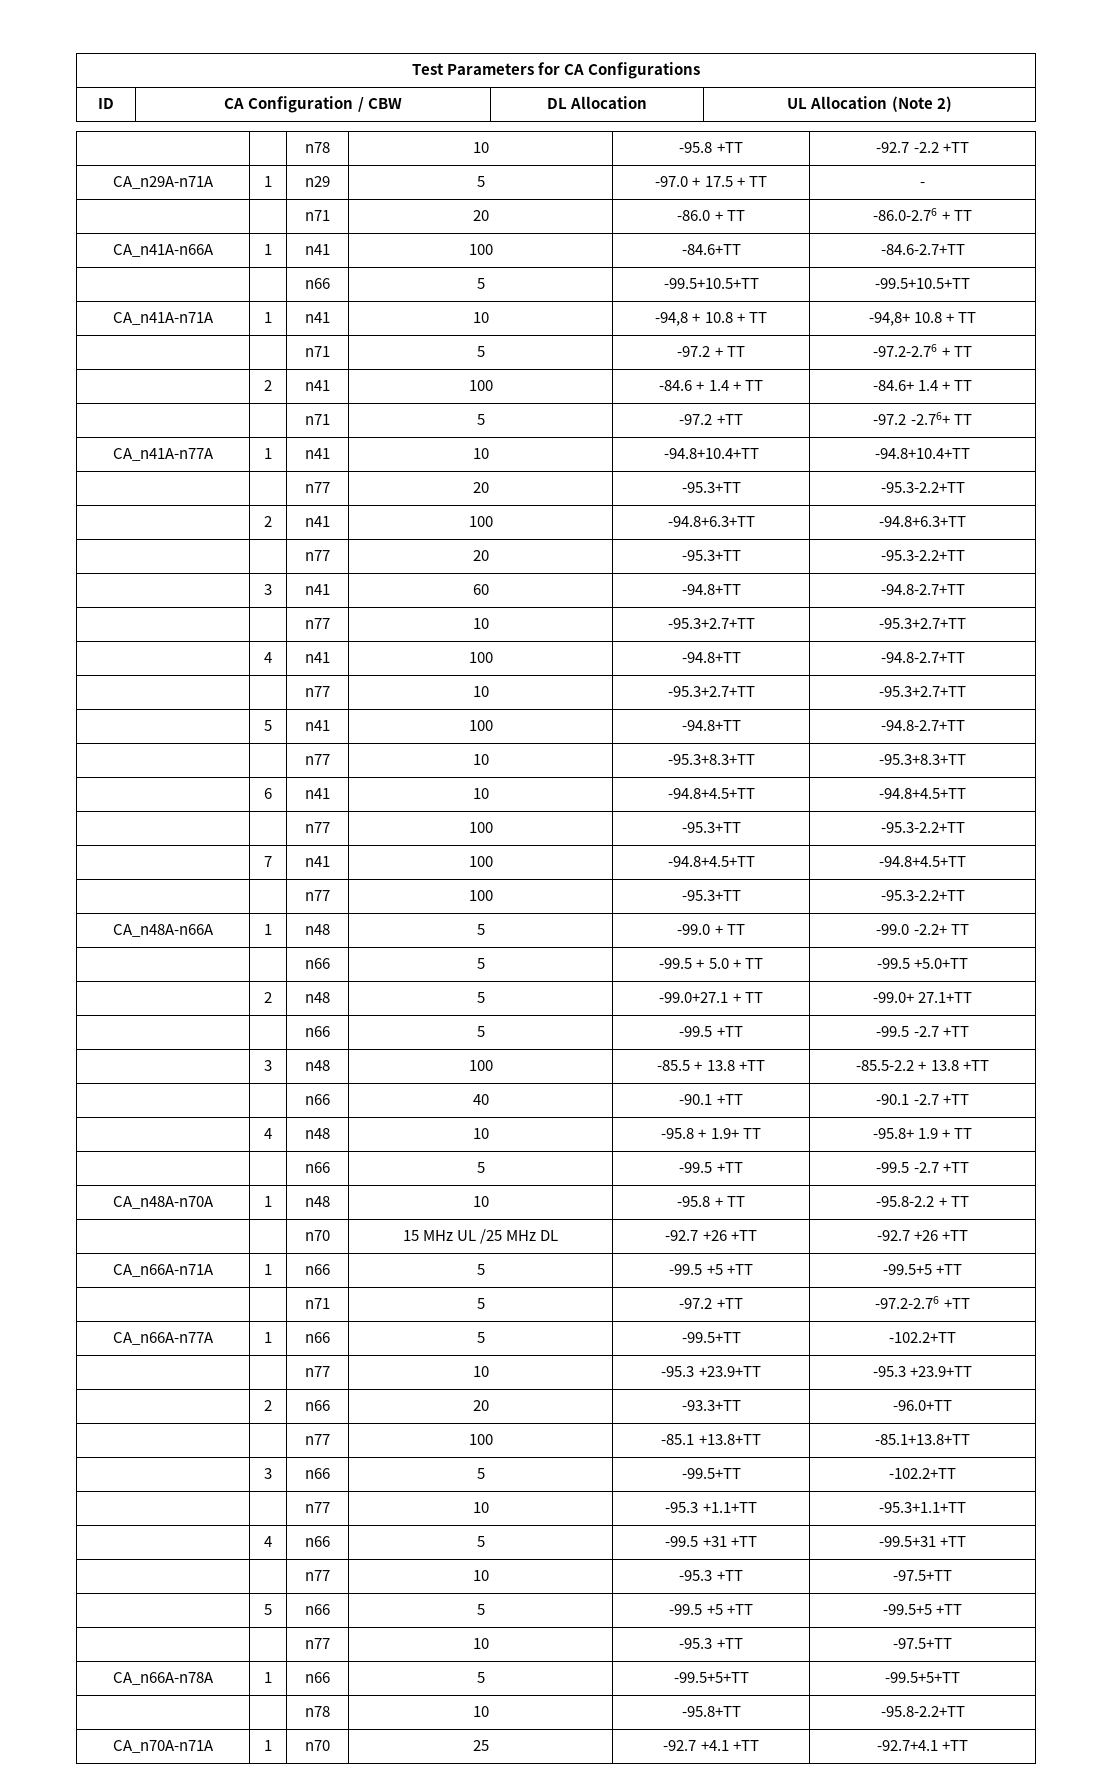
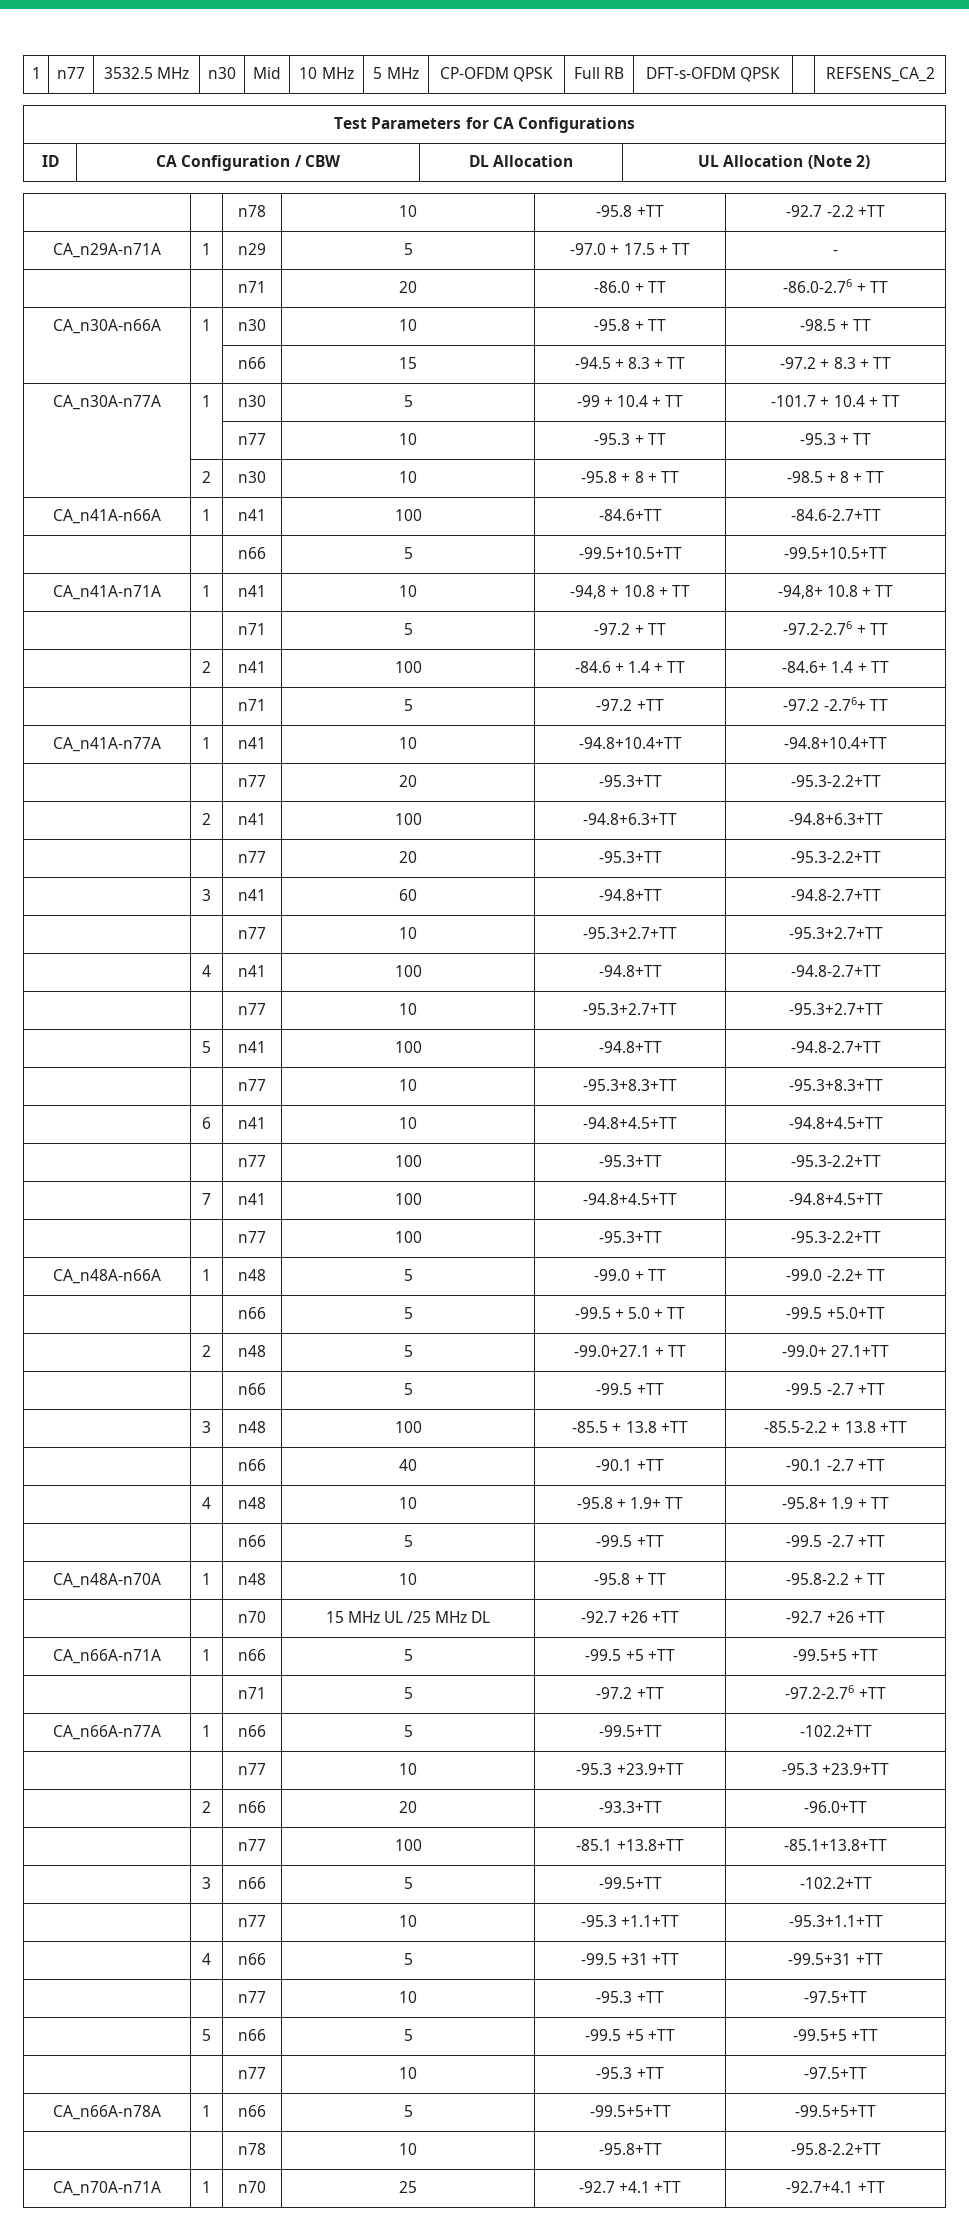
(411, 69) none -> [31,67,41,79] [57,67,85,79] [103,67,190,79] [208,67,236,79] [253,67,281,79] [299,67,354,79] [373,67,419,79] [439,67,554,82] [573,67,625,79] [645,67,781,82] [825,67,935,82] 1 | n77 | 3532.5 MHz | n30 | Mid | 10 MHz | 5 MHz | CP-OFDM QPSK | Full RB | DFT-s-OFDM QPSK | | REFSENS_CA_2 //
(972, 215) none -> [53,319,161,334] [202,319,211,331] [238,319,266,331] [399,319,417,331] [594,319,666,331] [799,319,872,331] [238,357,266,369] [399,357,417,369] [574,357,686,369] [780,357,891,369] [53,395,161,410] [202,395,211,407] [238,395,266,407] [403,395,413,407] [576,395,684,407] [771,395,900,407] [238,433,266,445] [399,433,417,445] [594,433,666,445] [799,433,872,445] [202,471,211,483] [238,471,266,483] [399,471,417,483] [581,471,679,483] [786,471,885,483] // CA_n30A-n66A | 1 | n30 | 10 | -95.8 + TT | -98.5 + TT // | | n66 | 15 | -94.5 + 8.3 + TT | -97.2 + 8.3 + TT // CA_n30A-n77A | 1 | n30 | 5 | -99 + 10.4 + TT | -101.7 + 10.4 + TT // | | n77 | 10 | -95.3 + TT | -95.3 + TT // | 2 | n30 | 10 | -95.8 + 8 + TT | -98.5 + 8 + TT

